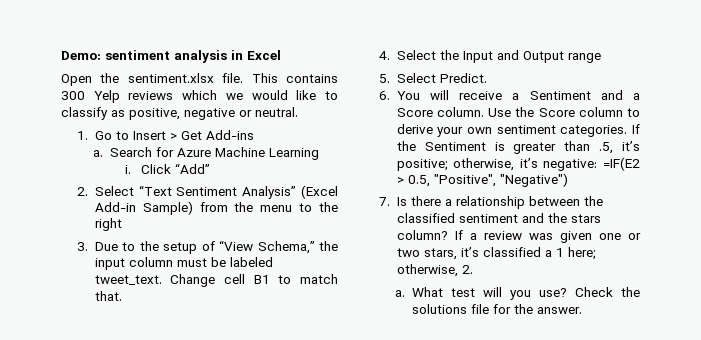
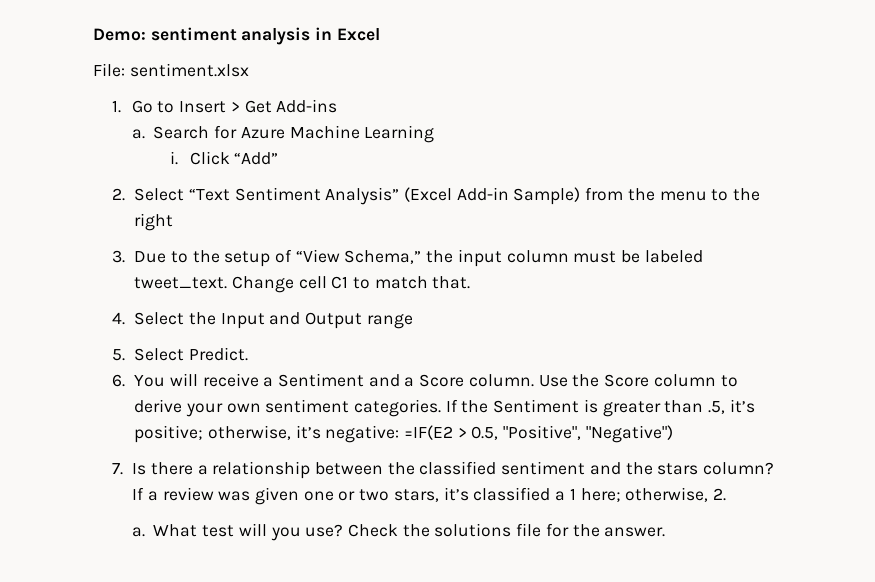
[61,73,120,86] Open the -> [93,63,125,77] File:
[222,73,338,83] [61,90,338,103] [61,107,298,120] file. This contains 300 Yelp reviews which we would like to classify as positive, negative or neutral. -> (249, 70) none
[253,275,270,284] B1 -> [331,276,349,289] C1

